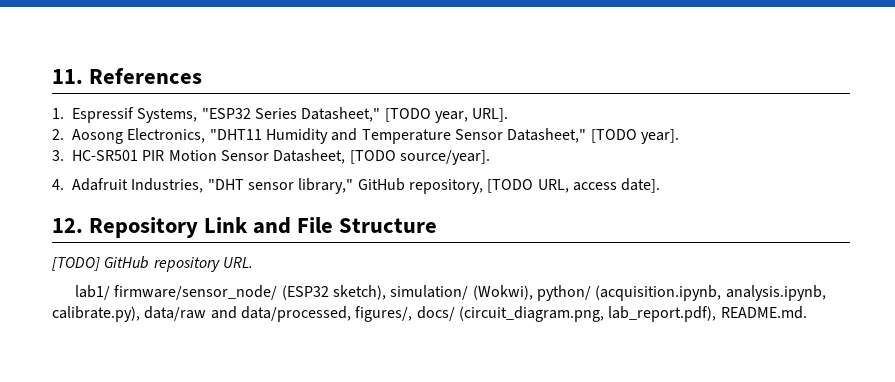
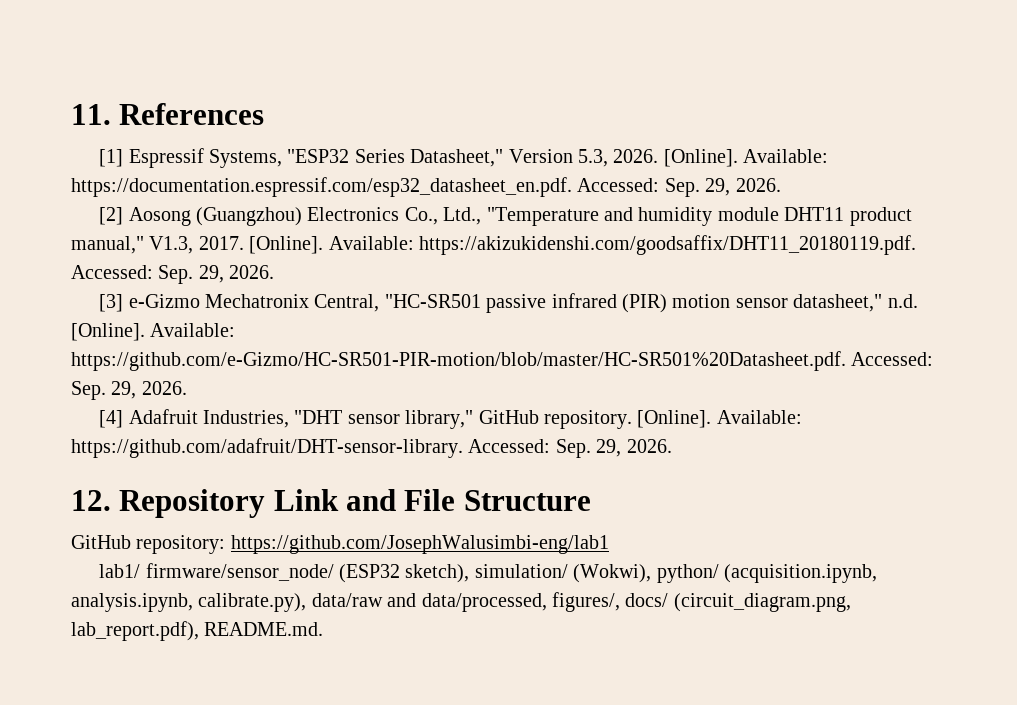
[52,108,64,119] 1. -> [99,149,124,167] [1]
[384,108,509,123] [52,128,679,144] [52,149,490,165] [52,179,64,190] [TODO year, URL]. // 2. Aosong Electronics, "DHT11 Humidity and Temperature Sensor Datasheet," [TODO year]. // 3. HC-SR501 PIR Motion Sensor Datasheet, [TODO source/year]. // 4. -> [508,149,829,167] [71,177,781,197] [99,207,912,226] [71,235,916,255] [71,265,275,284] [99,293,918,313] [71,323,236,341] [71,351,934,371] [71,381,187,400] [99,410,124,428] Version 5.3, 2026. [Online]. Available: https://documentation.espressif.com/esp32_datasheet_en.pdf. Accessed: Sep. 29, 2026. // [2] Aosong (Guangzhou) Electronics Co., Ltd., "Temperature and humidity module DHT11 product manual," V1.3, 2017. [Online]. Available: https://akizukidenshi.com/goodsaffix/DHT11_20180119.pdf. Accessed: Sep. 29, 2026. // [3] e-Gizmo Mechatronix Central, "HC-SR501 passive infrared (PIR) motion sensor datasheet," n.d. [Online]. Available: https://github.com/e-Gizmo/HC-SR501-PIR-motion/blob/master/HC-SR501%20Datasheet.pdf. Accessed: Sep. 29, 2026. // [4]
[408,178,661,194] repository, [TODO URL, access date]. -> [543,410,802,429] [71,438,672,458] repository. [Online]. Available: https://github.com/adafruit/DHT-sensor-library. Accessed: Sep. 29, 2026.
[52,256,253,272] [TODO] GitHub repository URL. -> [71,535,609,554] GitHub repository: https://github.com/JosephWalusimbi-eng/lab1

